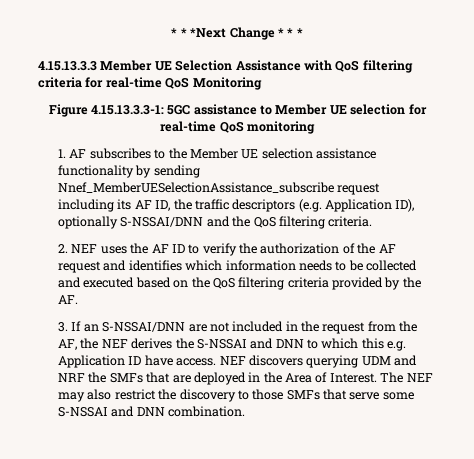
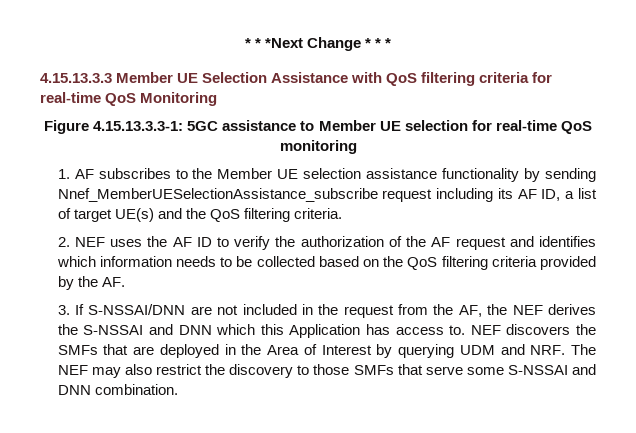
[173,199,415,212] [57,216,204,229] the traffic descriptors (e.g. Application ID), optionally S-NSSAI/DNN -> [565,188,597,199] [57,208,154,222] a list of target UE(s)
[57,277,135,288] and executed -> (315, 261) none
[83,324,99,332] an -> (85, 309) none
[306,339,318,349] to -> (212, 330) none
[387,341,407,351] [57,355,417,368] [57,373,85,382] e.g. Application ID have access. NEF discovers querying UDM and NRF -> [289,324,571,338] Application has access to. NEF discovers
[329,373,377,383] Interest. -> [321,344,566,358] Interest by querying UDM and NRF.

